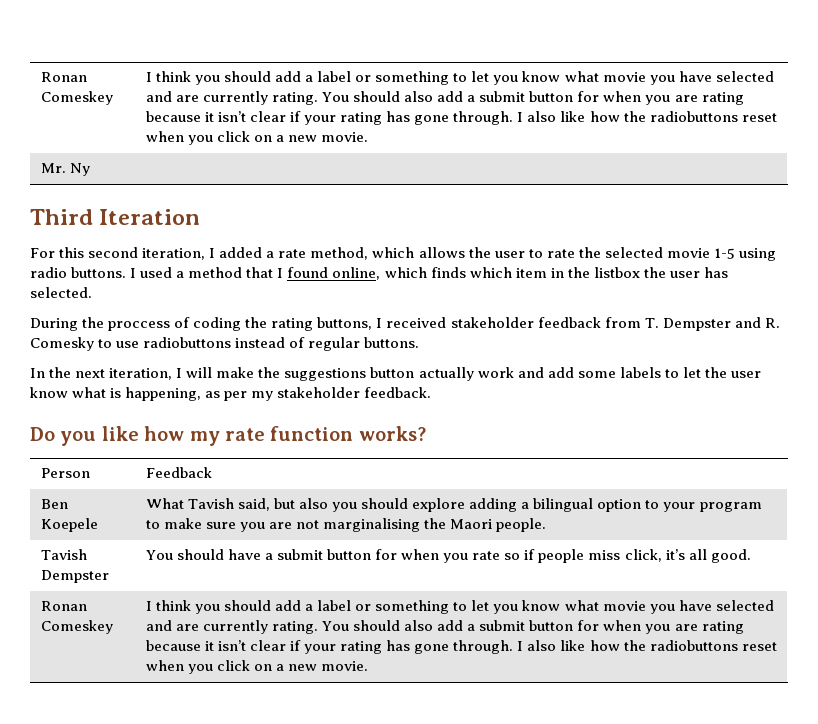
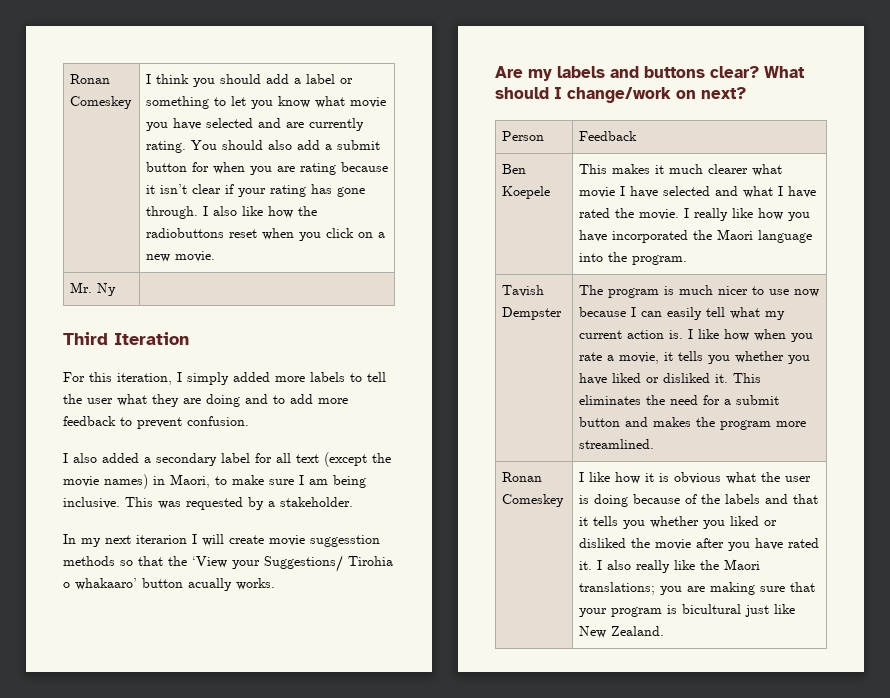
[88,247,776,261] [30,267,728,280] [30,287,92,298] [30,317,780,331] [30,337,420,351] [30,367,761,381] [30,387,432,401] [30,426,426,446] [40,468,90,478] [145,467,212,478] [40,499,68,509] [40,518,98,532] [145,498,762,512] [145,518,547,532] [40,549,87,560] [40,570,109,583] [145,549,751,563] [40,601,87,611] [40,620,113,634] [145,600,774,614] [145,620,744,634] [145,640,777,654] [145,660,369,674] second iteration, I added a rate method, which allows the user to rate the selected movie 1-5 using radio buttons. I used a method that I found online, which finds which item in the listbox the user has selected. // During the proccess of coding the rating buttons, I received stakeholder feedback from T. Dempster and R. Comesky to use radiobuttons instead of regular buttons. // In the next iteration, I will make the suggestions button actually work and add some labels to let the user know what is happening, as per my stakeholder feedback. // Do you like how my rate function works? // Person | Feedback // Ben Koepele | What Tavish said, but also you should explore adding a bilingual option to your program to make sure you are not marginalising the Maori people. // Tavish Dempster | You should have a submit button for when you rate so if people miss click, it’s all good. // Ronan Comeskey | I think you should add a label or something to let you know what movie you have selected and are currently rating. You should also add a submit button for when you are rating because it isn’t clear if your rating has gone through. I also like how the radiobuttons reset when you click on a new movie. -> [117,372,386,385] [63,394,348,407] [63,416,249,429] [63,452,391,467] [63,474,366,489] [63,497,353,510] [63,534,380,547] [63,555,393,572] [63,578,275,591] [495,66,805,81] [495,87,746,103] [501,131,544,141] [578,131,637,141] [501,164,526,174] [501,186,550,199] [578,164,782,176] [578,186,816,198] [578,208,810,221] [578,229,812,243] [578,252,687,265] [501,285,544,297] [501,307,562,320] [578,285,819,298] [578,307,785,320] [578,329,813,342] [578,351,810,364] [578,373,761,385] [578,395,779,405] [578,417,806,430] [578,439,654,449] [501,472,542,482] [501,494,564,507] [578,472,811,484] [578,494,818,507] [578,516,777,529] [578,538,819,551] [578,559,760,573] [578,582,815,595] [578,604,795,617] [578,626,664,638] iteration, I simply added more labels to tell the user what they are doing and to add more feedback to prevent confusion. // I also added a secondary label for all text (except the movie names) in Maori, to make sure I am being inclusive. This was requested by a stakeholder. // In my next iterarion I will create movie suggesstion methods so that the ‘View your Suggestions/ Tirohia o whakaaro’ button acually works. // Are my labels and buttons clear? What should I change/work on next? // Person | Feedback // Ben Koepele | This makes it much clearer what movie I have selected and what I have rated the movie. I really like how you have incorporated the Maori language into the program. // Tavish Dempster | The program is much nicer to use now because I can easily tell what my current action is. I like how when you rate a movie, it tells you whether you have liked or disliked it. This eliminates the need for a submit button and makes the program more streamlined. // Ronan Comeskey | I like how it is obvious what the user is doing because of the labels and that it tells you whether you liked or disliked the movie after you have rated it. I also really like the Maori translations; you are making sure that your program is bicultural just like New Zealand.

